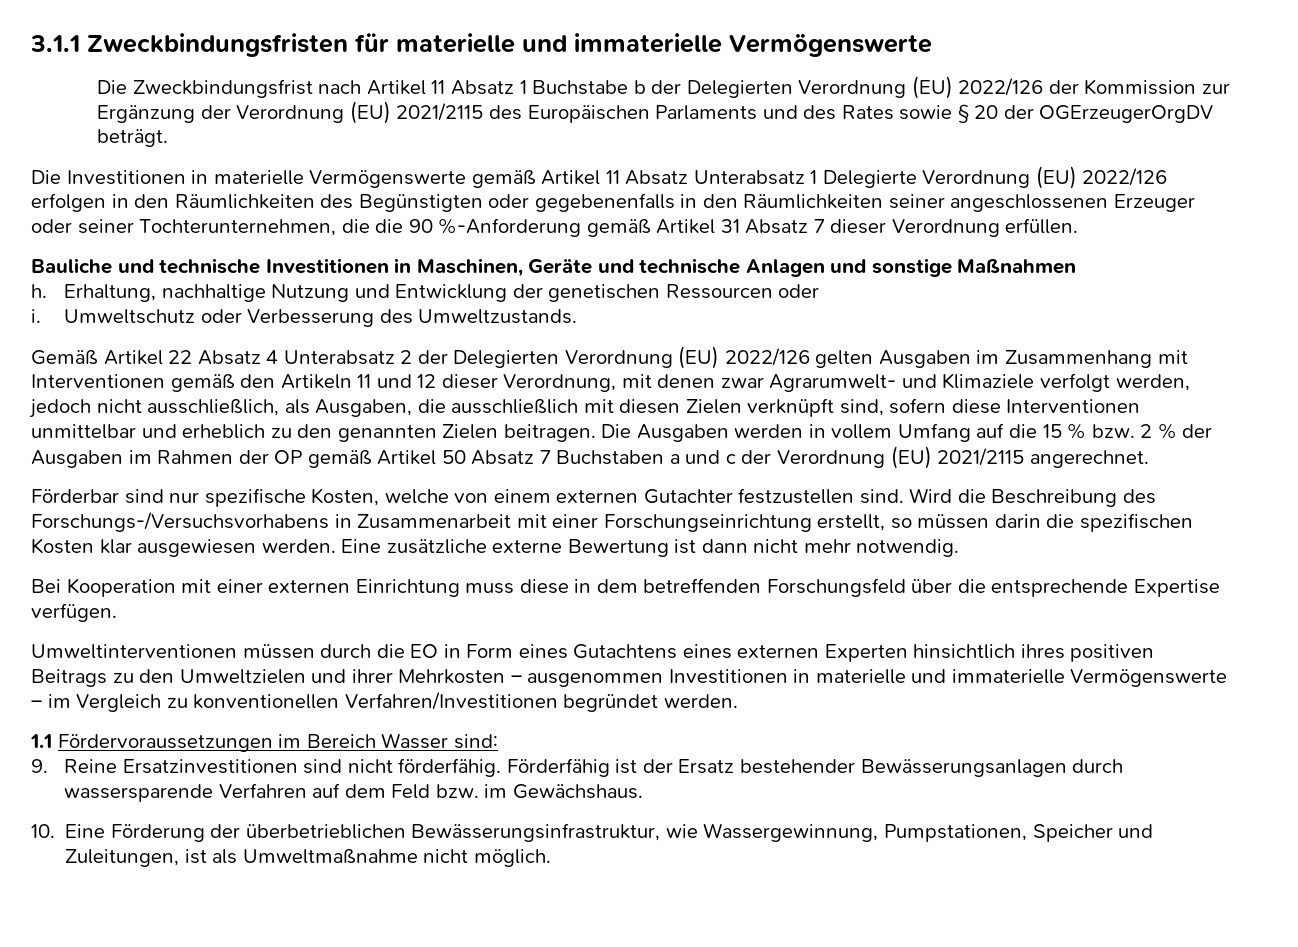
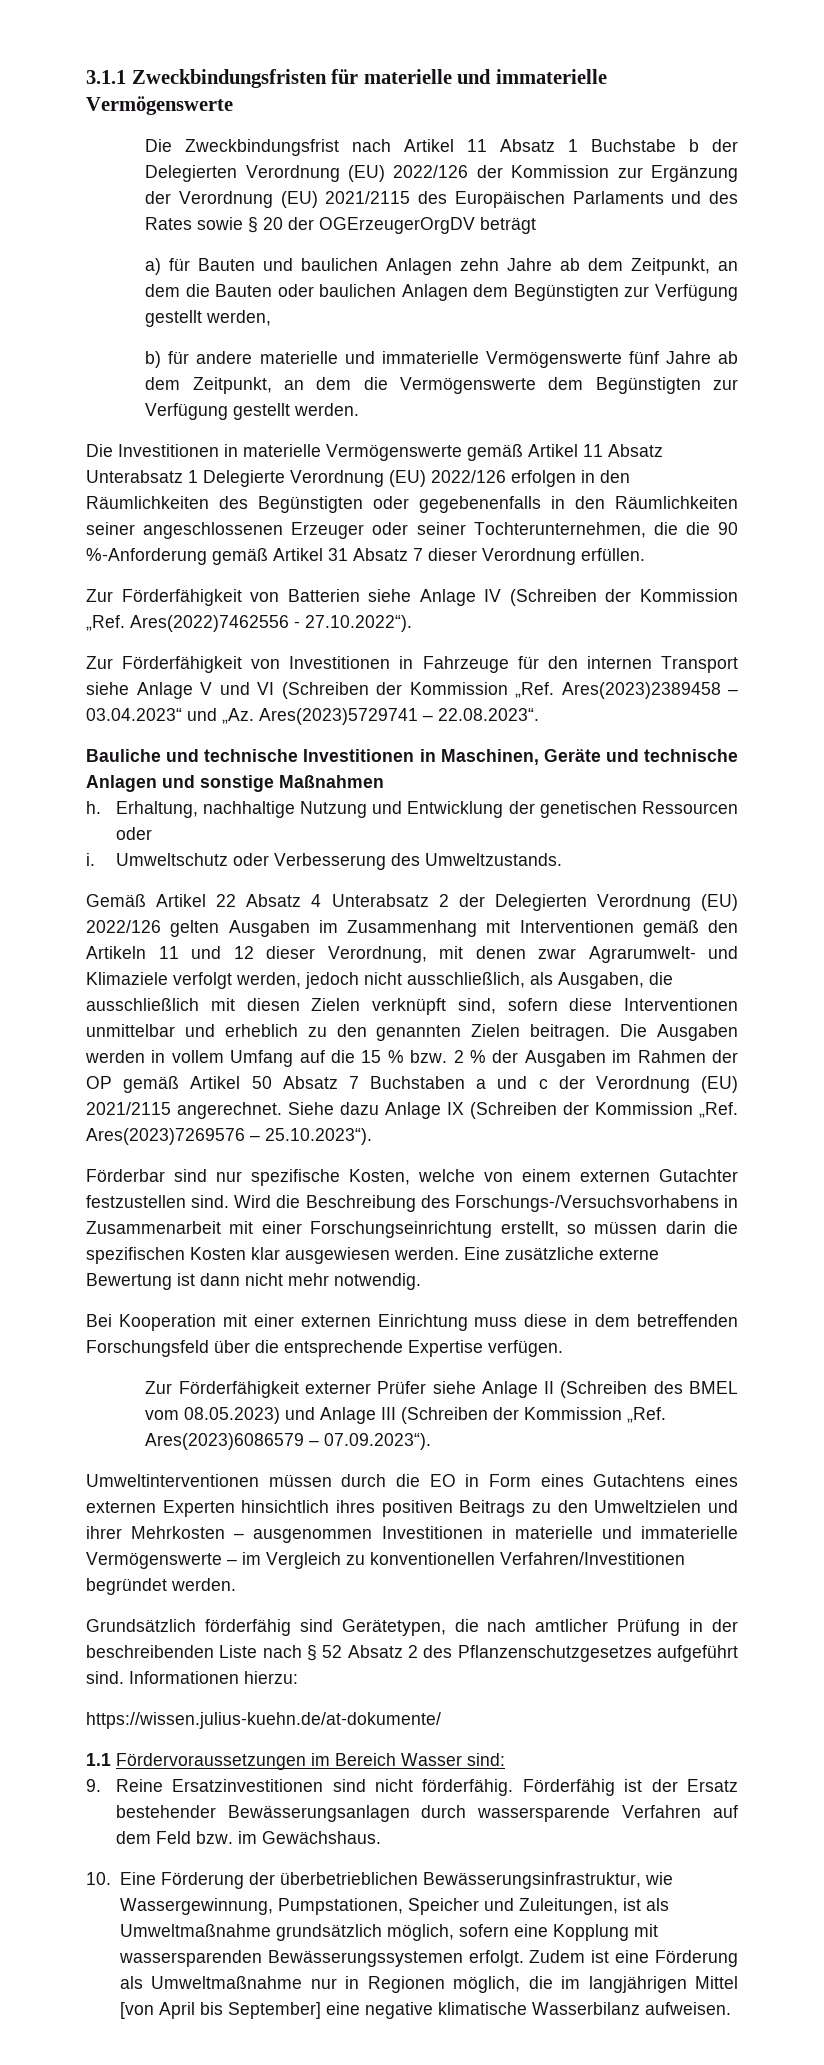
[97,129,169,147] beträgt. -> [480,217,537,234] [145,258,738,275] [145,284,738,301] [145,310,272,327] [145,351,738,368] [145,377,738,394] [145,403,360,420] beträgt // a) für Bauten und baulichen Anlagen zehn Jahre ab dem Zeitpunkt, an dem die Bauten oder baulichen Anlagen dem Begünstigten zur Verfügung gestellt werden, // b) für andere materielle und immaterielle Vermögenswerte fünf Jahre ab dem Zeitpunkt, an dem die Vermögenswerte dem Begünstigten zur Verfügung gestellt werden.
(1079, 226) none -> [86,589,738,606] [86,615,412,632] [86,656,738,673] [86,682,738,699] [86,708,539,725] // Zur Förderfähigkeit von Batterien siehe Anlage IV (Schreiben der Kommission „Ref. Ares(2022)7462556 - 27.10.2022“). // Zur Förderfähigkeit von Investitionen in Fahrzeuge für den internen Transport siehe Anlage V und VI (Schreiben der Kommission „Ref. Ares(2023)2389458 – 03.04.2023“ und „Az. Ares(2023)5729741 – 22.08.2023“.
(1149, 459) none -> [288,1102,738,1119] [86,1128,372,1145] Siehe dazu Anlage IX (Schreiben der Kommission „Ref. Ares(2023)7269576 – 25.10.2023“).
(117, 612) none -> [145,1381,739,1398] [145,1407,667,1424] [145,1433,432,1450] // Zur Förderfähigkeit externer Prüfer siehe Anlage II (Schreiben des BMEL vom 08.05.2023) und Anlage III (Schreiben der Kommission „Ref. Ares(2023)6086579 – 07.09.2023“).
(738, 701) none -> [86,1619,739,1636] [86,1645,738,1662] [86,1671,298,1684] [86,1712,441,1729] // Grundsätzlich förderfähig sind Gerätetypen, die nach amtlicher Prüfung in der beschreibenden Liste nach § 52 Absatz 2 des Pflanzenschutzgesetzes aufgeführt sind. Informationen hierzu: // https://wissen.julius-kuehn.de/at-dokumente/
[423,849,551,867] nicht möglich. -> [275,1924,658,1941] [118,1950,738,1967] [119,1976,738,1993] [119,2002,731,2019] grundsätzlich möglich, sofern eine Kopplung mit wassersparenden Bewässerungssystemen erfolgt. Zudem ist eine Förderung als Umweltmaßnahme nur in Regionen möglich, die im langjährigen Mittel [von April bis September] eine negative klimatische Wasserbilanz aufweisen.

